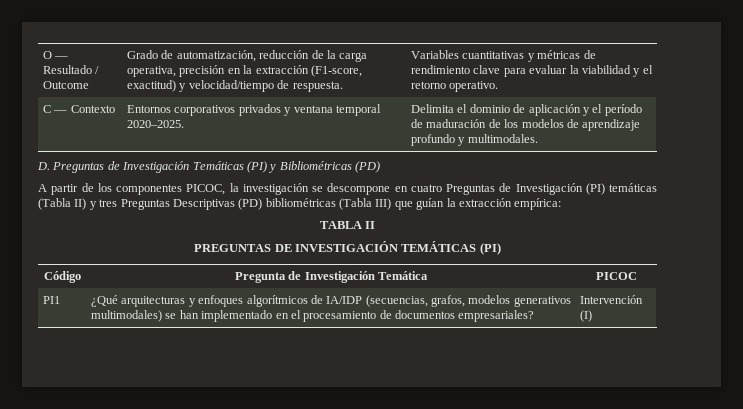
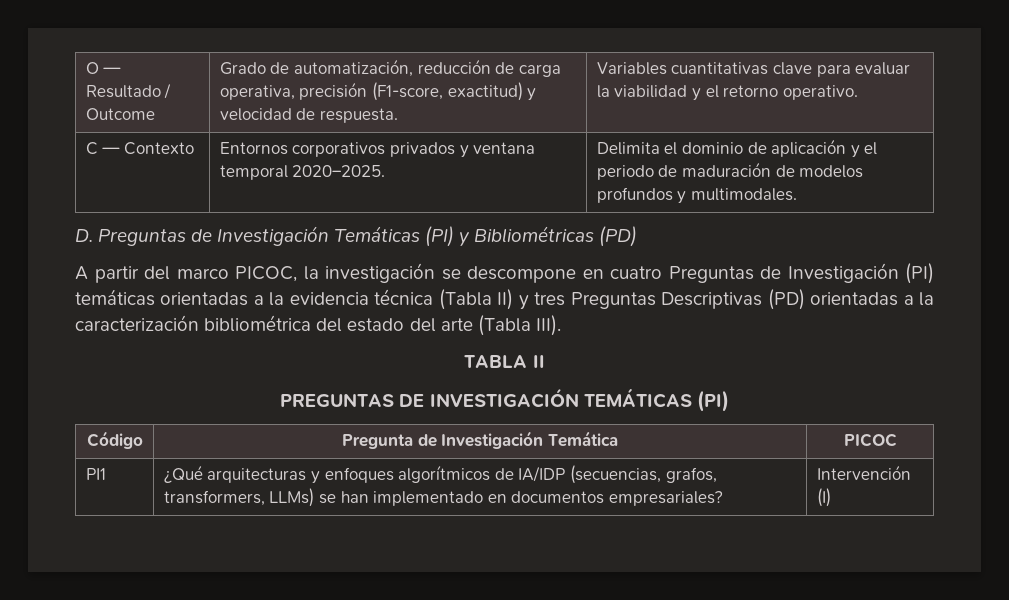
[326,50,336,59] la -> (515, 68) none
[227,65,309,74] en la extracción -> (368, 91) none
[188,80,274,92] velocidad/tiempo -> [219,108,292,121] velocidad
[527,50,596,62] [411,65,471,74] y métricas de rendimiento -> (769, 68) none
[604,104,642,116] período -> [596,165,654,180] periodo
[504,119,641,131] [411,134,456,146] los modelos de aprendizaje profundo -> [799,165,864,178] [596,187,673,203] modelos profundos
[81,183,182,195] de los componentes -> [144,266,229,280] del marco
(657, 187) none -> [160,289,434,306] orientadas a la evidencia técnica
[265,198,562,210] bibliométricas (Tabla III) que guían la extracción empírica: -> [810,292,934,306] [75,315,561,336] orientadas a la caracterización bibliométrica del estado del arte (Tabla III).
[468,295,571,307] [91,310,163,322] modelos generativos multimodales) -> [163,488,315,507] transformers, LLMs)
[290,310,392,322] el procesamiento de -> (507, 498) none

